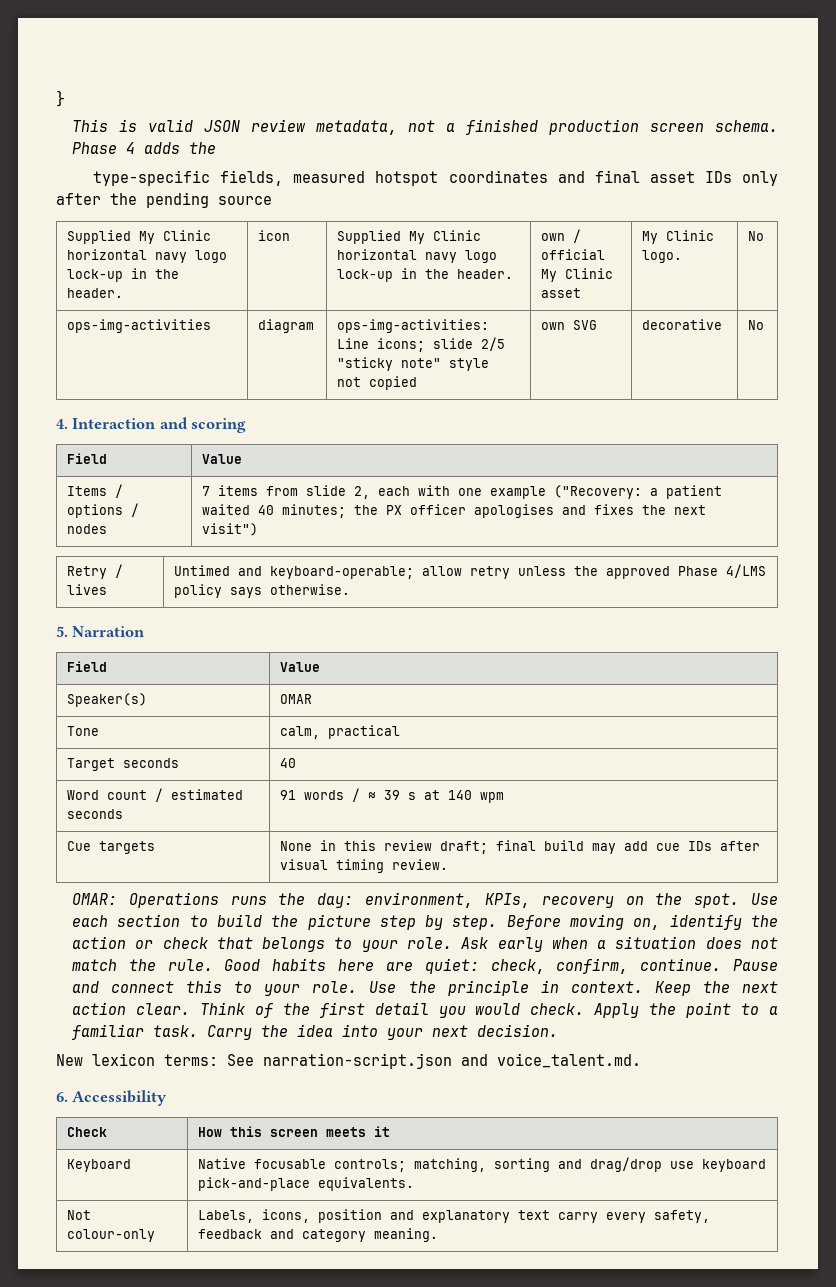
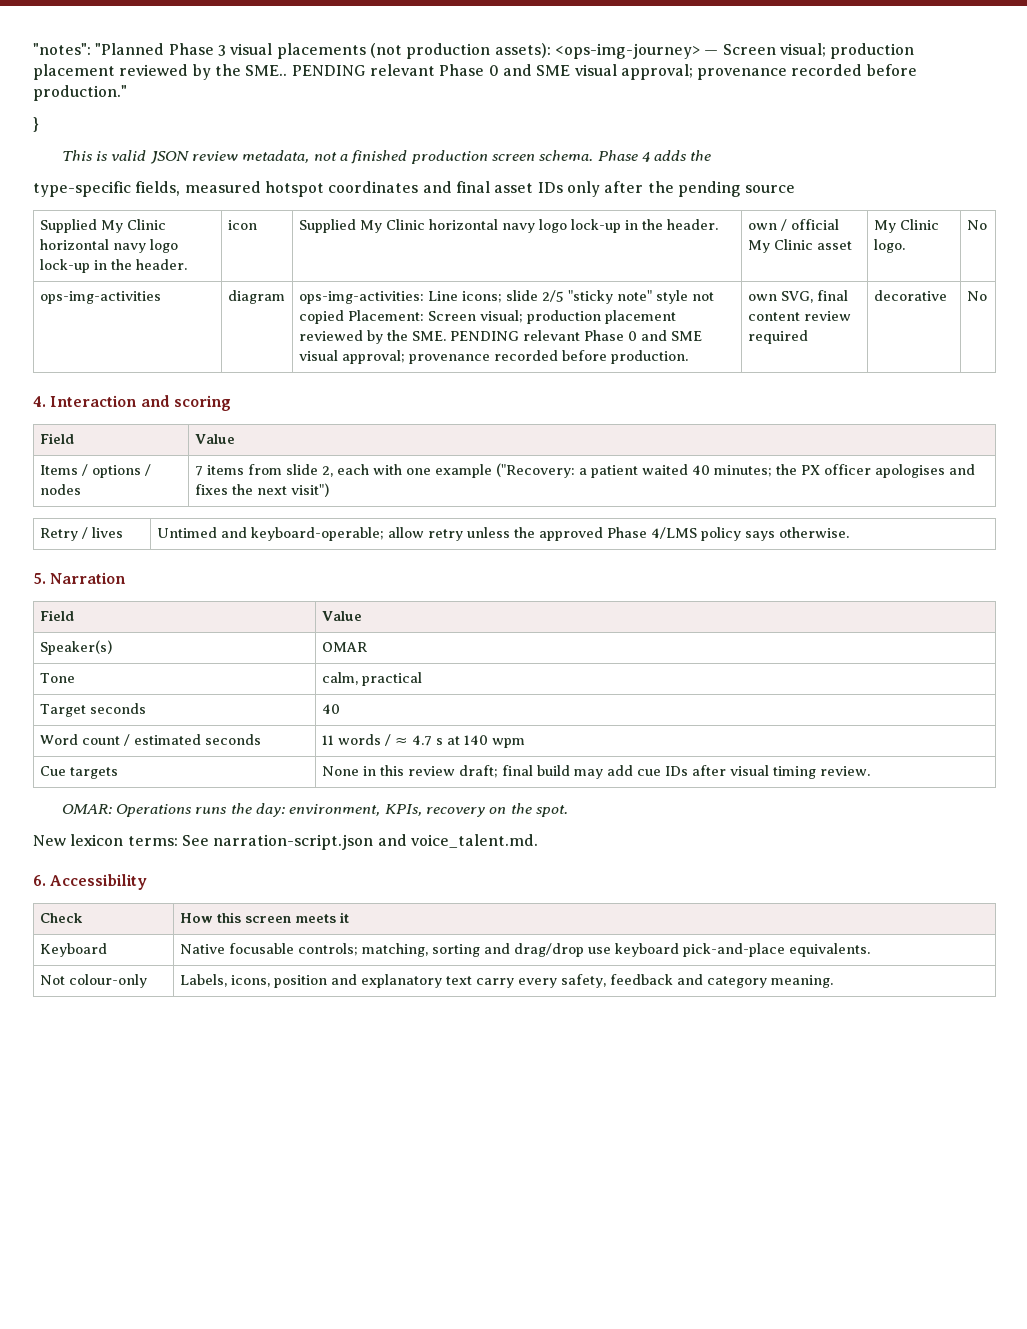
(56, 98) none -> [33,43,915,59] [33,64,917,80] [33,85,127,101] "notes": "Planned Phase 3 visual placements (not production assets): <ops-img-journey> — Screen visual; production placement reviewed by the SME.. PENDING relevant Phase 0 and SME visual approval; provenance recorded before production." //
[541,320,598,330] | own SVG -> [347,310,676,324] [298,330,702,344] [298,350,688,364] [747,290,848,303] [747,311,851,321] [747,330,808,344] Placement: Screen visual; production placement reviewed by the SME. PENDING relevant Phase 0 and SME visual approval; provenance recorded before production. | own SVG, final content review required
[280,790,297,800] 91 -> [321,735,334,745] 11
[384,790,401,800] 39 -> [411,735,432,746] 4.7
[751,893,779,905] [72,914,778,930] [72,936,778,952] [72,958,779,974] [72,980,778,996] [72,1002,778,1018] [72,1024,559,1040] Use each section to build the picture step by step. Before moving on, identify the action or check that belongs to your role. Ask early when a situation does not match the rule. Good habits here are quiet: check, confirm, continue. Pause and connect this to your role. Use the principle in context. Keep the next action clear. Think of the first detail you would check. Apply the point to a familiar task. Carry the idea into your next decision. -> (568, 811) none

